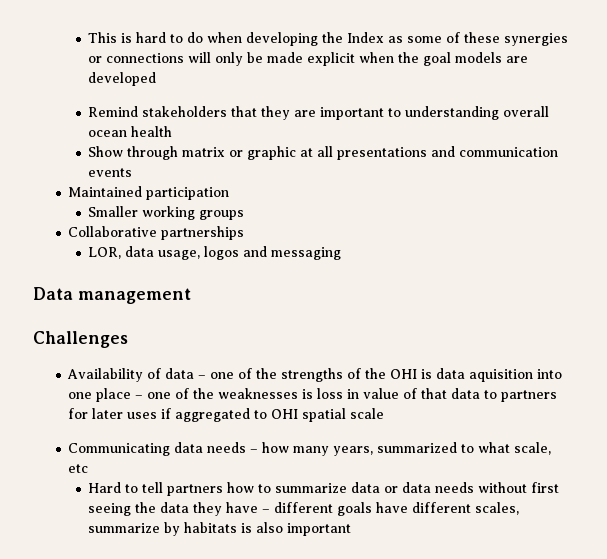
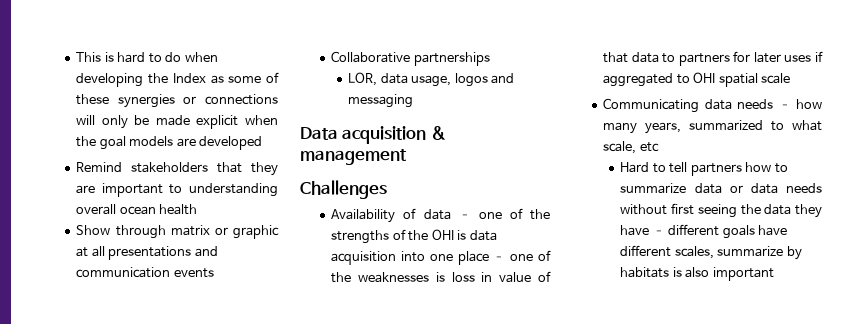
[68,186,230,200] [88,206,245,220] // Maintained participation // Smaller working groups -> (214, 273) none
(73, 293) none -> [342,126,446,144] acquisition &
[469,369,534,382] aquisition -> [331,251,397,265] acquisition

